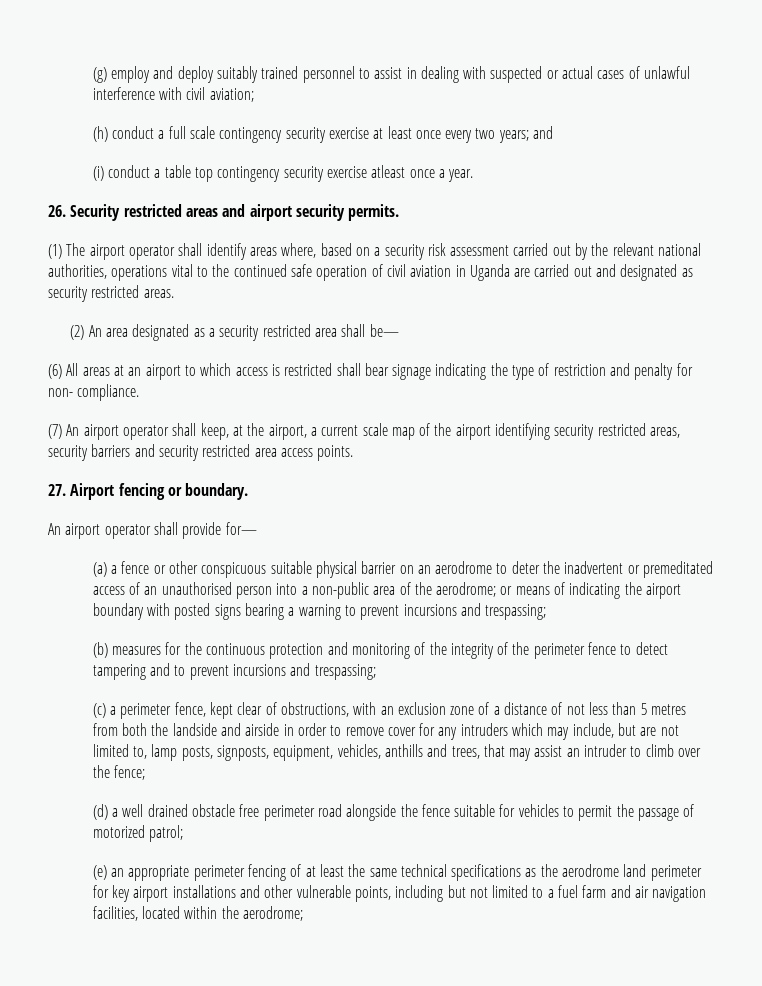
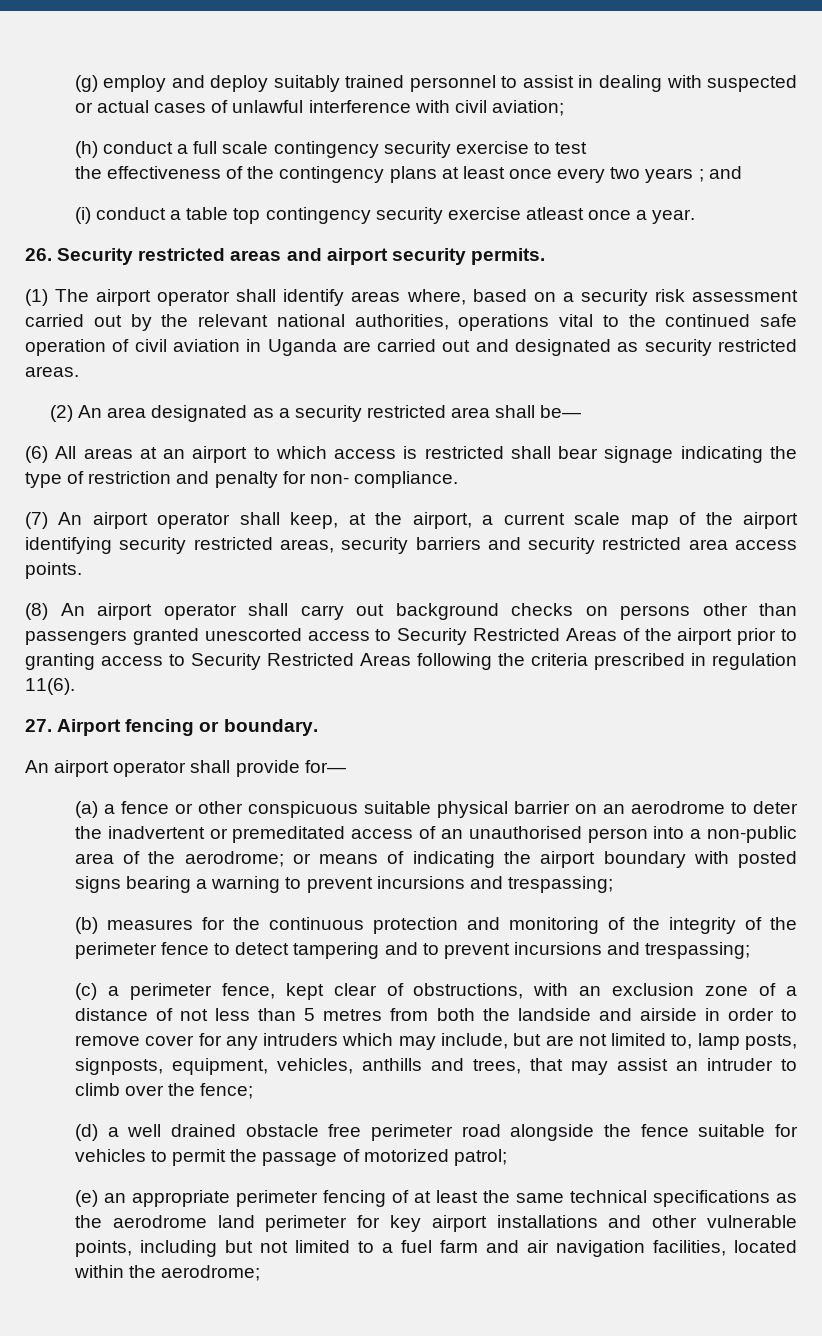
(369, 133) none -> [534,142,588,154] [74,166,437,183] to test // the effectiveness of the contingency plans
[498,130,529,143] years; -> [645,168,704,183] years ;
(354, 453) none -> [25,603,797,620] [25,628,798,645] [25,653,797,670] [25,678,75,695] // (8) An airport operator shall carry out background checks on persons other than passengers granted unescorted access to Security Restricted Areas of the airport prior to granting access to Security Restricted Areas following the criteria prescribed in regulation 11(6).

